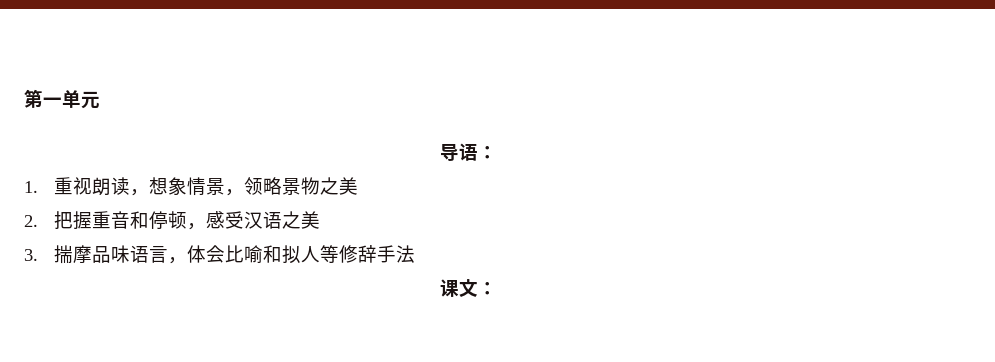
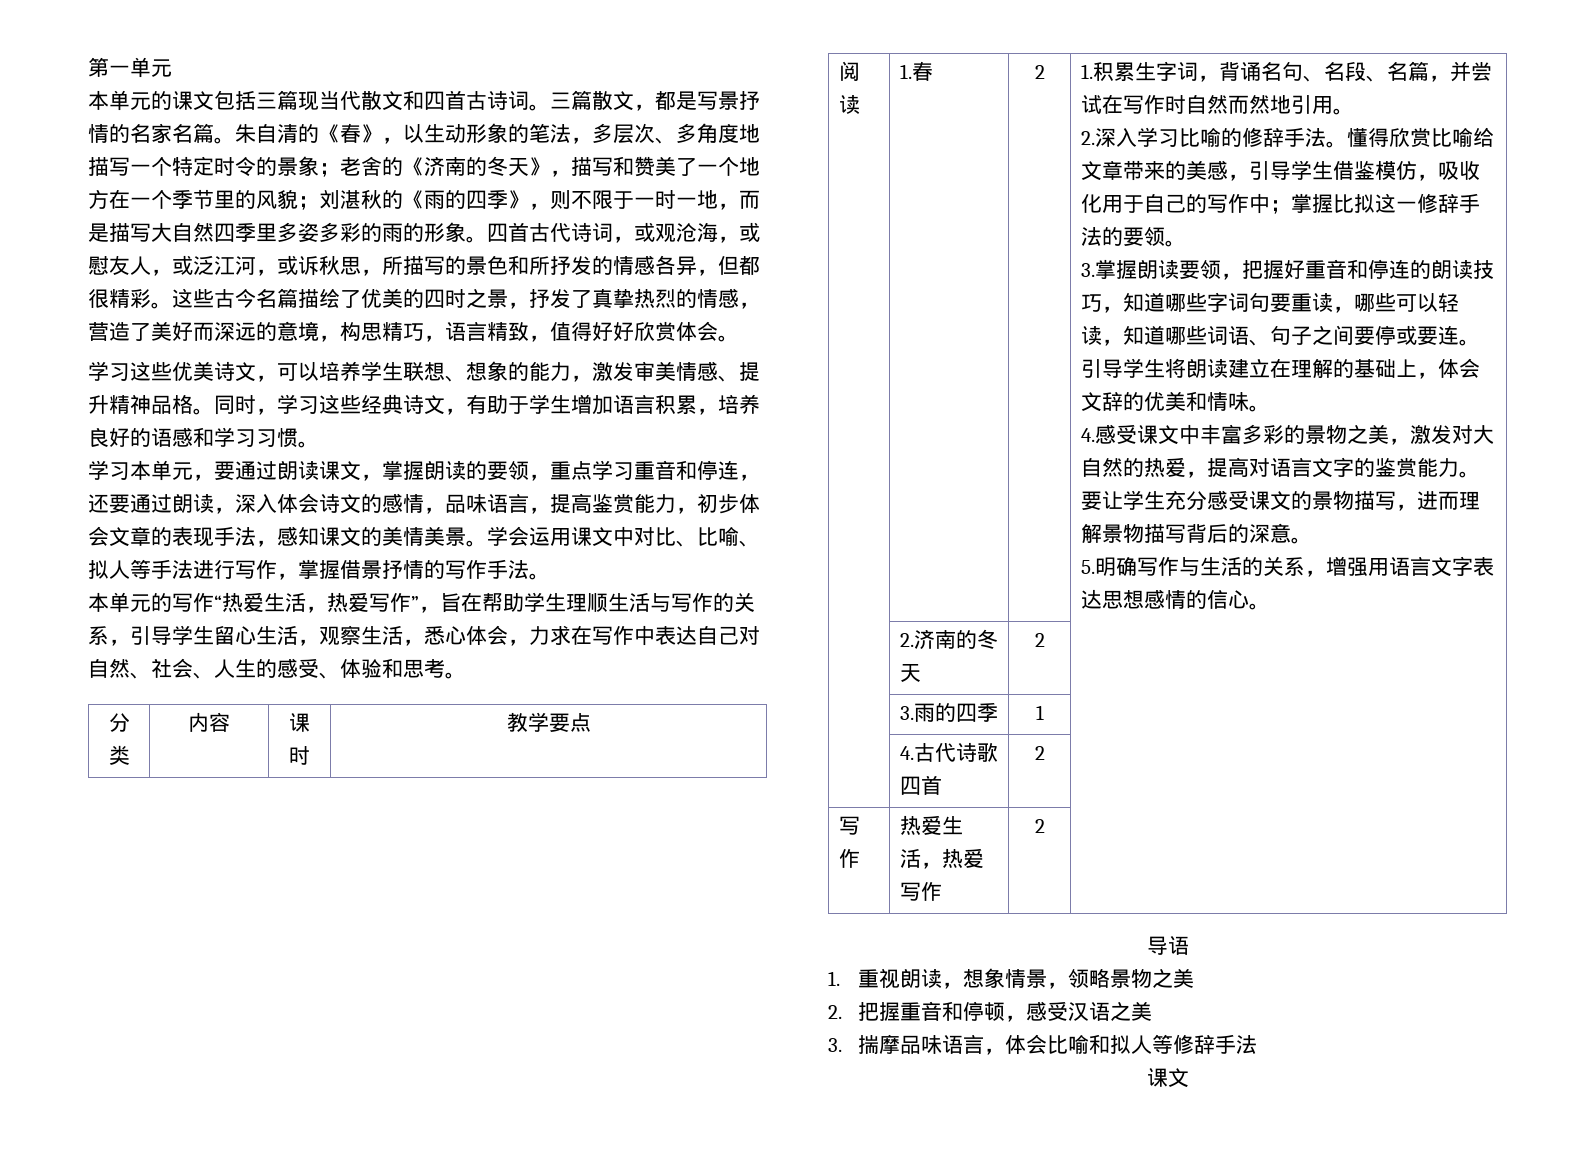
(100, 100) none -> [88,90,760,111] [88,123,760,144] [88,156,760,177] [88,189,760,210] [88,222,760,243] [88,255,760,276] [88,288,760,309] [88,321,739,342] [88,361,760,382] [88,394,760,415] [88,427,319,448] [88,460,760,481] [88,493,760,514] [88,526,760,547] [88,559,550,580] [88,592,755,613] [88,625,760,646] [88,658,466,679] [108,713,130,732] [108,745,130,765] [188,712,230,732] [289,713,310,732] [289,746,310,765] [506,712,591,732] [838,61,860,81] [838,95,860,114] [899,61,933,81] [1034,65,1045,79] [1080,61,1492,82] [1080,94,1354,115] [1080,127,1494,148] [1080,160,1480,181] [1080,193,1480,214] [1080,227,1186,247] [1080,259,1494,280] [1080,292,1459,313] [1080,325,1480,346] [1080,358,1480,379] [1080,391,1270,412] [1080,424,1494,445] [1080,457,1480,478] [1080,490,1480,511] [1080,523,1312,544] [1080,556,1494,577] [1080,589,1270,610] [899,629,998,650] [899,664,921,682] [1034,633,1045,647] [899,703,998,722] [1035,705,1044,720] [899,742,998,762] [899,775,942,795] [1034,746,1045,760] [838,816,860,835] [838,849,860,868] [899,815,963,835] [899,848,984,869] [899,882,942,901] [1034,819,1045,833] // 本单元的课文包括三篇现当代散文和四首古诗词。三篇散文，都是写景抒情的名家名篇。朱自清的《春》，以生动形象的笔法，多层次、多角度地描写一个特定时令的景象；老舍的《济南的冬天》，描写和赞美了一个地方在一个季节里的风貌；刘湛秋的《雨的四季》，则不限于一时一地，而是描写大自然四季里多姿多彩的雨的形象。四首古代诗词，或观沧海，或慰友人，或泛江河，或诉秋思，所描写的景色和所抒发的情感各异，但都很精彩。这些古今名篇描绘了优美的四时之景，抒发了真挚热烈的情感，营造了美好而深远的意境，构思精巧，语言精致，值得好好欣赏体会。 // 学习这些优美诗文，可以培养学生联想、想象的能力，激发审美情感、提升精神品格。同时，学习这些经典诗文，有助于学生增加语言积累，培养良好的语感和学习习惯。 // 学习本单元，要通过朗读课文，掌握朗读的要领，重点学习重音和停连，还要通过朗读，深入体会诗文的感情，品味语言，提高鉴赏能力，初步体会文章的表现手法，感知课文的美情美景。学会运用课文中对比、比喻、拟人等手法进行写作，掌握借景抒情的写作手法。 // 本单元的写作“热爱生活，热爱写作”，旨在帮助学生理顺生活与写作的关系，引导学生留心生活，观察生活，悉心体会，力求在写作中表达自己对自然、社会、人生的感受、体验和思考。 // 分类 | 内容 | 课时 | 教学要点 // 阅读 | 1.春 | 2 | 1.积累生字词，背诵名句、名段、名篇，并尝试在写作时自然而然地引用。 // 2.深入学习比喻的修辞手法。懂得欣赏比喻给文章带来的美感，引导学生借鉴模仿，吸收化用于自己的写作中；掌握比拟这一修辞手法的要领。 // 3.掌握朗读要领，把握好重音和停连的朗读技巧，知道哪些字词句要重读，哪些可以轻读，知道哪些词语、句子之间要停或要连。引导学生将朗读建立在理解的基础上，体会文辞的优美和情味。 // 4.感受课文中丰富多彩的景物之美，激发对大自然的热爱，提高对语言文字的鉴赏能力。要让学生充分感受课文的景物描写，进而理解景物描写背后的深意。 // 5.明确写作与生活的关系，增强用语言文字表达思想感情的信心。 // | 2.济南的冬天 | 2 | // | 3.雨的四季 | 1 | // | 4.古代诗歌四首 | 2 | // 写作 | 热爱生活，热爱写作 | 2 |
[478,146,497,159] ： -> (1189, 945) none
[478,282,497,295] ： -> (1189, 1078) none

